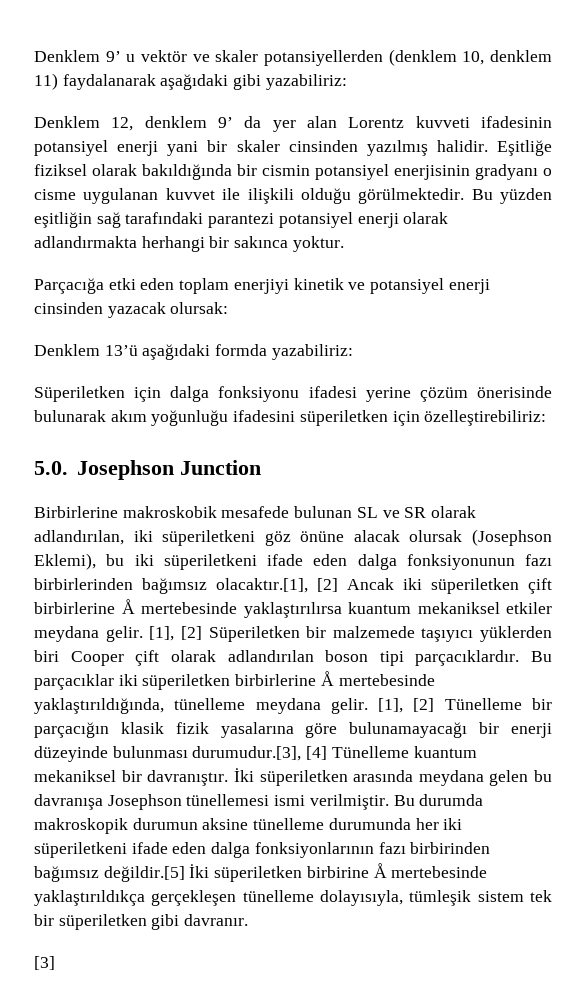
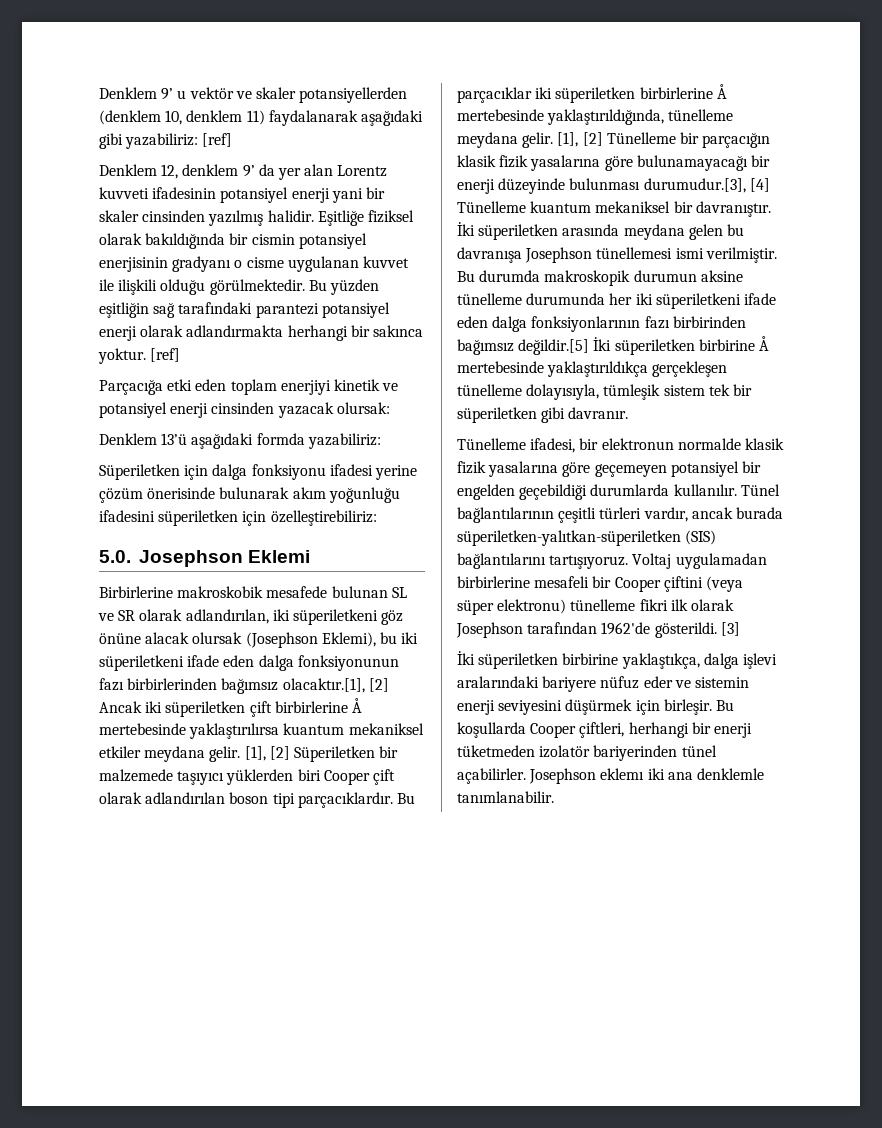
(347, 82) none -> [202,133,233,147] [ref]
(344, 244) none -> [150,348,181,362] [ref]
[179,460,261,475] Junction -> [247,550,310,563] Eklemi
[34,956,55,970] [3] -> [457,438,784,453] [457,461,761,477] [457,484,780,500] [457,507,783,523] [457,530,717,546] [457,553,767,569] [457,576,743,592] [457,599,734,615] [456,622,740,638] [457,651,777,669] [457,676,749,692] [457,699,734,715] [457,722,752,738] [457,745,717,761] [457,768,764,784] [457,791,554,803] Tünelleme ifadesi, bir elektronun normalde klasik fizik yasalarına göre geçemeyen potansiyel bir engelden geçebildiği durumlarda kullanılır. Tünel bağlantılarının çeşitli türleri vardır, ancak burada süperiletken-yalıtkan-süperiletken (SIS) bağlantılarını tartışıyoruz. Voltaj uygulamadan birbirlerine mesafeli bir Cooper çiftini (veya süper elektronu) tünelleme fikri ilk olarak Josephson tarafından 1962'de gösterildi. [3] // İki süperiletken birbirine yaklaştıkça, dalga işlevi aralarındaki bariyere nüfuz eder ve sistemin enerji seviyesini düşürmek için birleşir. Bu koşullarda Cooper çiftleri, herhangi bir enerji tüketmeden izolatör bariyerinden tünel açabilirler. Josephson eklemı iki ana denklemle tanımlanabilir.

